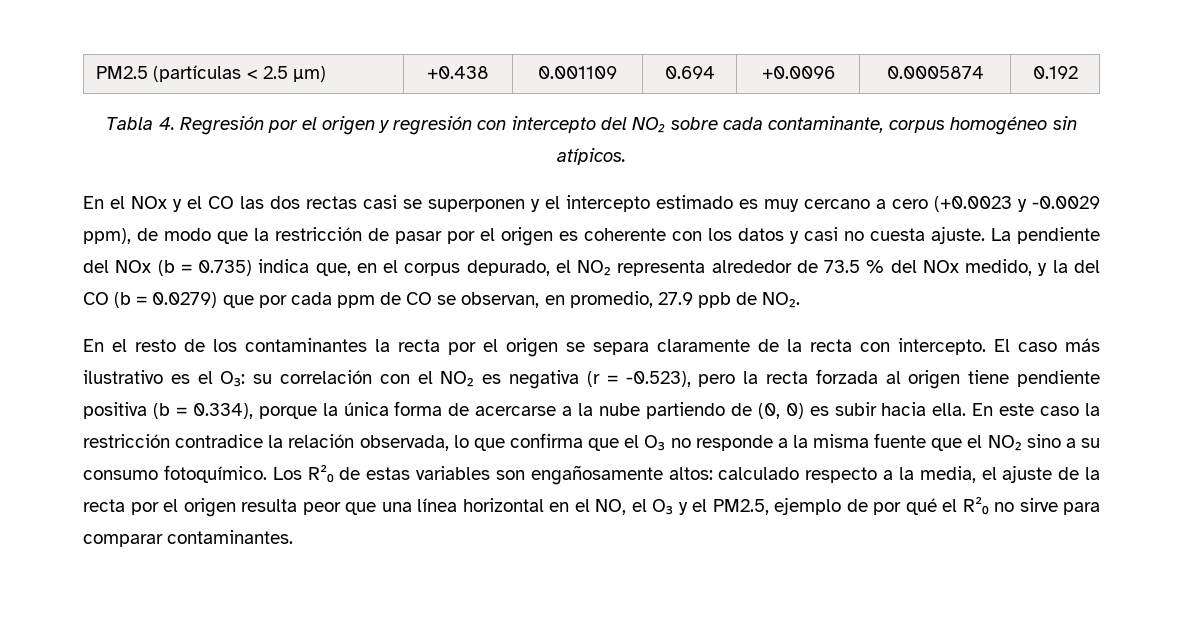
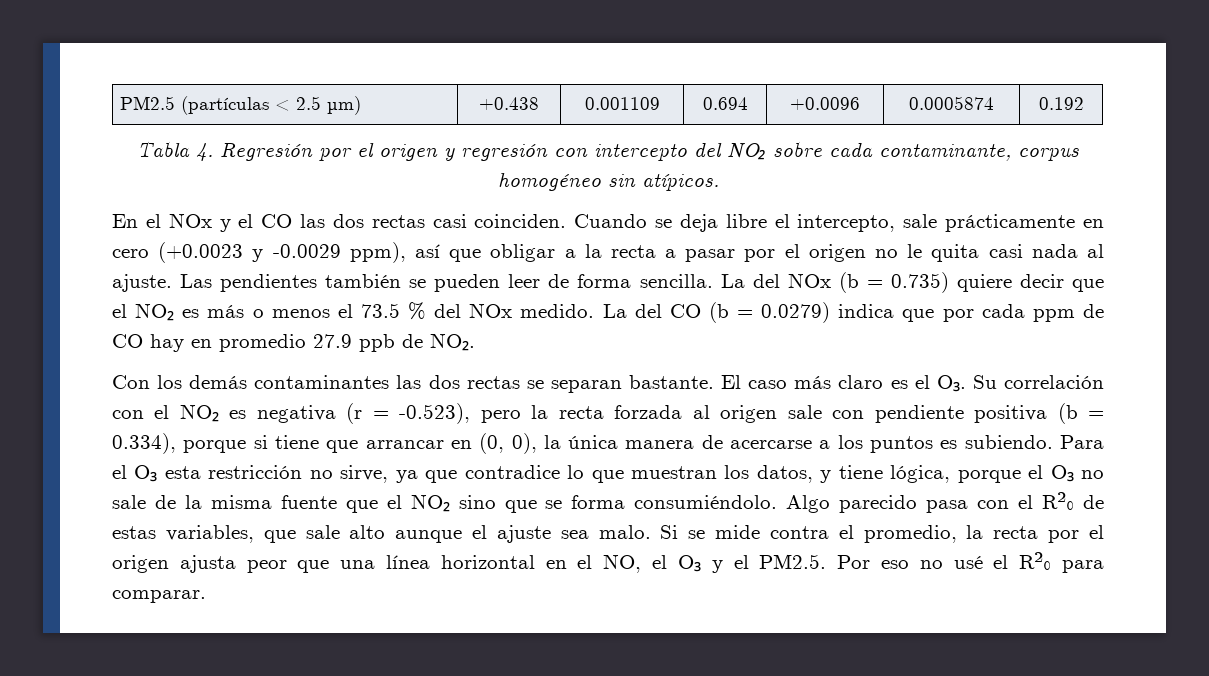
[403,195,886,212] se superponen y el intercepto estimado es muy cercano a -> [474,214,1105,232] coinciden. Cuando se deja libre el intercepto, sale prácticamente en
[137,226,1100,246] de modo que la restricción de pasar por el origen es coherente con los datos y casi no cuesta ajuste. La pendiente -> [414,244,1104,262] [112,274,745,292] así que obligar a la recta a pasar por el origen no le quita casi nada al ajuste. Las pendientes también se pueden leer de forma sencilla. La
[258,259,818,276] indica que, en el corpus depurado, el NO₂ representa alrededor de -> [956,274,1104,292] [112,303,353,321] quiere decir que el NO₂ es más o menos el
[965,259,1068,276] medido, y la -> [520,304,627,318] medido. La
(218, 300) none -> [838,304,895,318] indica
[437,291,653,308] se observan, en promedio, -> [150,334,306,352] hay en promedio
[83,338,986,357] En el resto de los contaminantes la recta por el origen se separa claramente de la recta con intercepto. -> [112,375,714,393] Con los demás contaminantes las dos rectas se separan bastante.
[83,370,163,384] ilustrativo -> [838,375,884,389] claro
[220,371,273,387] O₃: su -> [936,375,997,392] O₃. Su
[968,370,1010,384] tiene -> [787,405,865,419] sale con
(317, 412) none -> [253,433,537,454] si tiene que arrancar en (0, 0),
[394,401,443,416] forma -> [625,440,695,449] manera
[578,402,1100,419] [83,433,620,451] la nube partiendo de (0, 0) es subir hacia ella. En este caso la restricción contradice la relación observada, lo que confirma que -> [837,435,1104,453] [112,465,1021,483] los puntos es subiendo. Para el O₃ esta restricción no sirve, ya que contradice lo que muestran los datos, y tiene lógica, porque
[695,435,788,451] responde a -> [112,495,176,509] sale de
[1065,438,1100,448] [83,465,1101,485] [83,498,297,517] a su consumo fotoquímico. Los R²₀ de estas variables son engañosamente altos: calculado respecto a la media, el ajuste de la recta por el origen resulta -> [504,492,1104,513] [112,525,1105,543] [112,555,236,573] que se forma consumiéndolo. Algo parecido pasa con el R²₀ de estas variables, que sale alto aunque el ajuste sea malo. Si se mide contra el promedio, la recta por el origen ajusta
[712,497,1100,515] [83,530,294,547] PM2.5, ejemplo de por qué el R²₀ no sirve para comparar contaminantes. -> [759,552,1105,573] [112,590,206,603] PM2.5. Por eso no usé el R²₀ para comparar.

